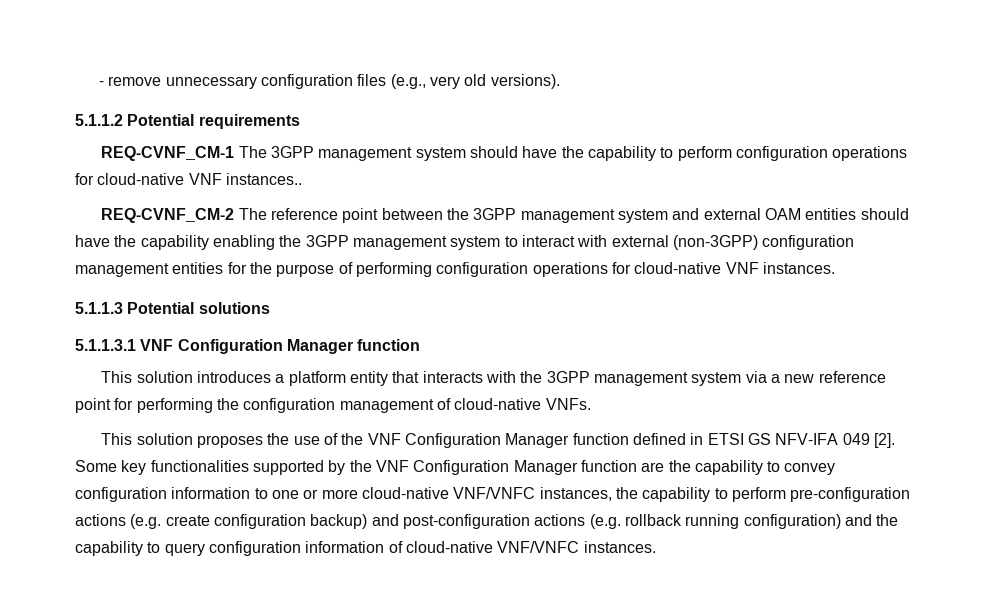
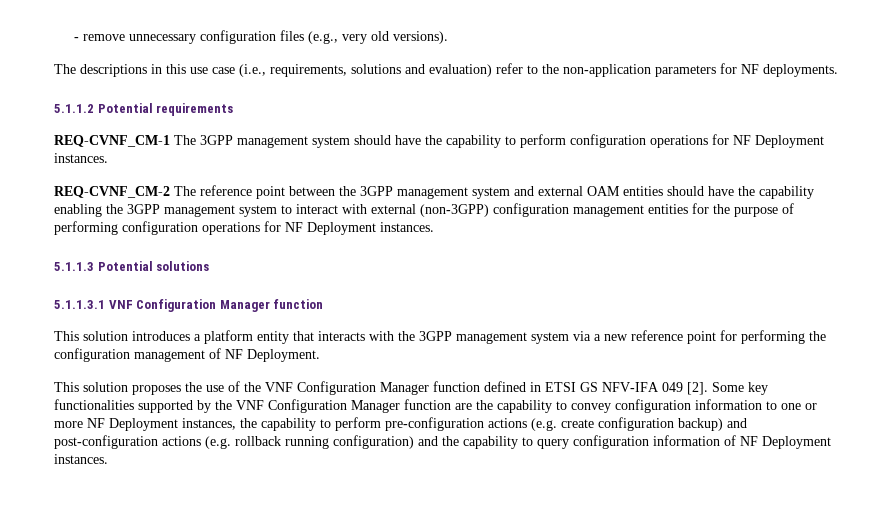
(560, 81) none -> [54,63,838,77] // The descriptions in this use case (i.e., requirements, solutions and evaluation) refer to the non-application parameters for NF deployments.
[97,173,302,185] cloud-native VNF instances.. -> [733,135,824,148] [54,153,108,163] NF Deployment instances.
[634,262,759,274] cloud-native VNF -> [285,222,376,235] NF Deployment
[454,398,591,410] cloud-native VNFs. -> [225,349,320,362] NF Deployment.
[361,487,536,499] cloud-native VNF/VNFC -> [87,418,178,431] NF Deployment
[405,541,580,553] cloud-native VNF/VNFC -> [740,436,831,449] NF Deployment

